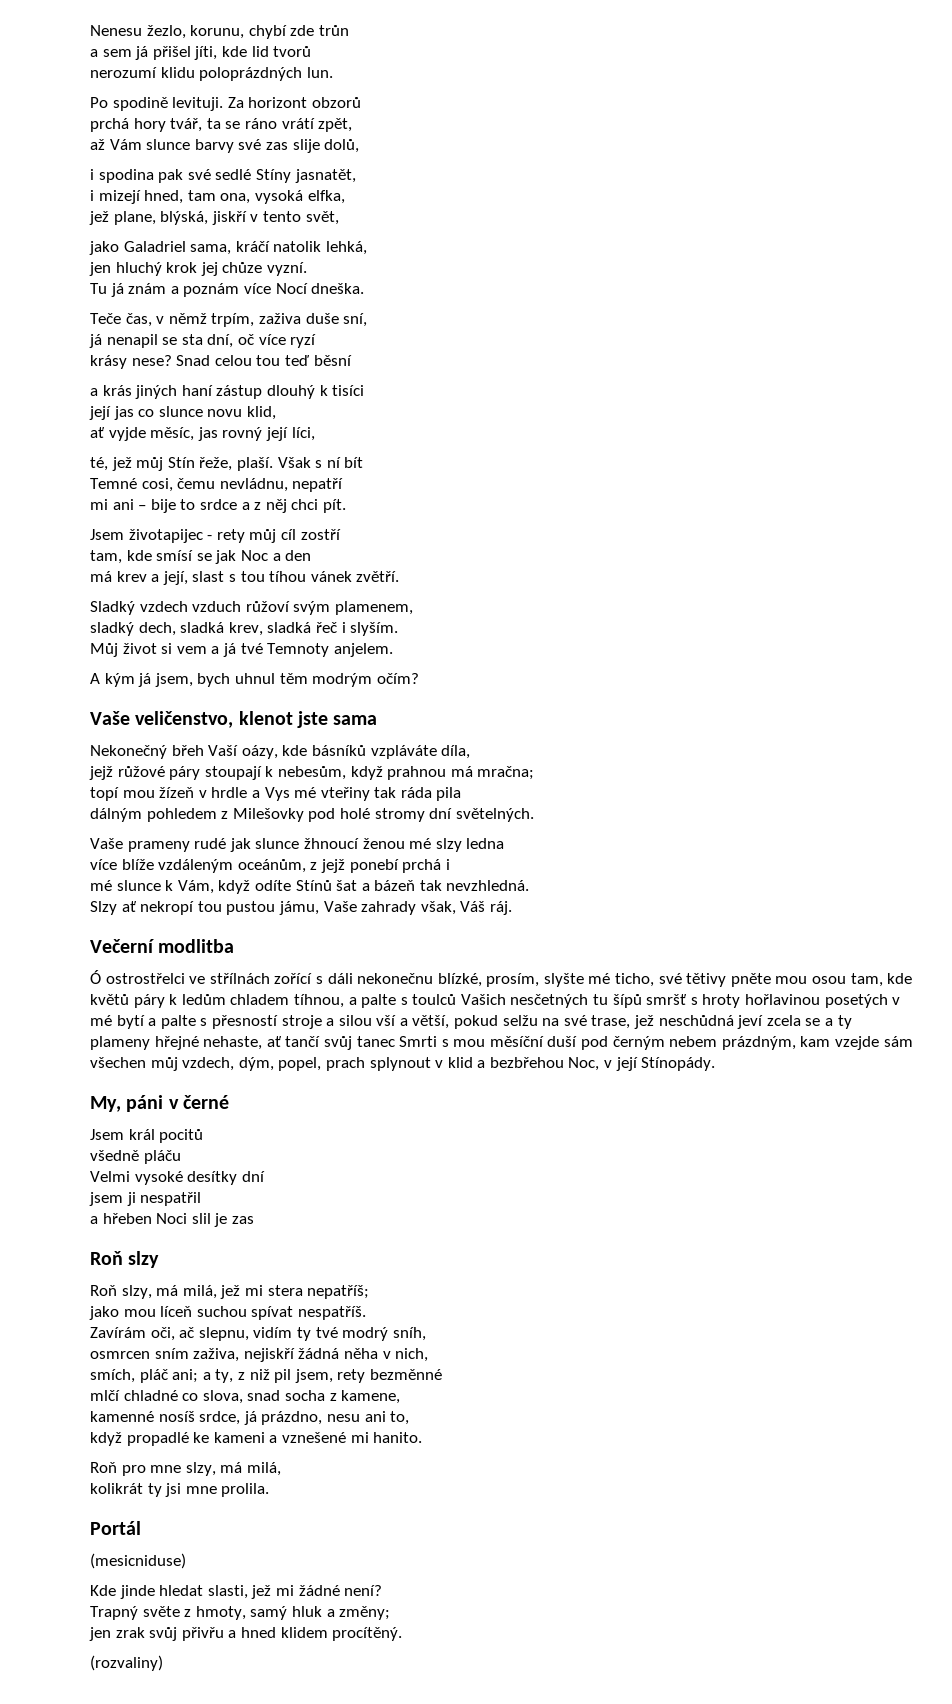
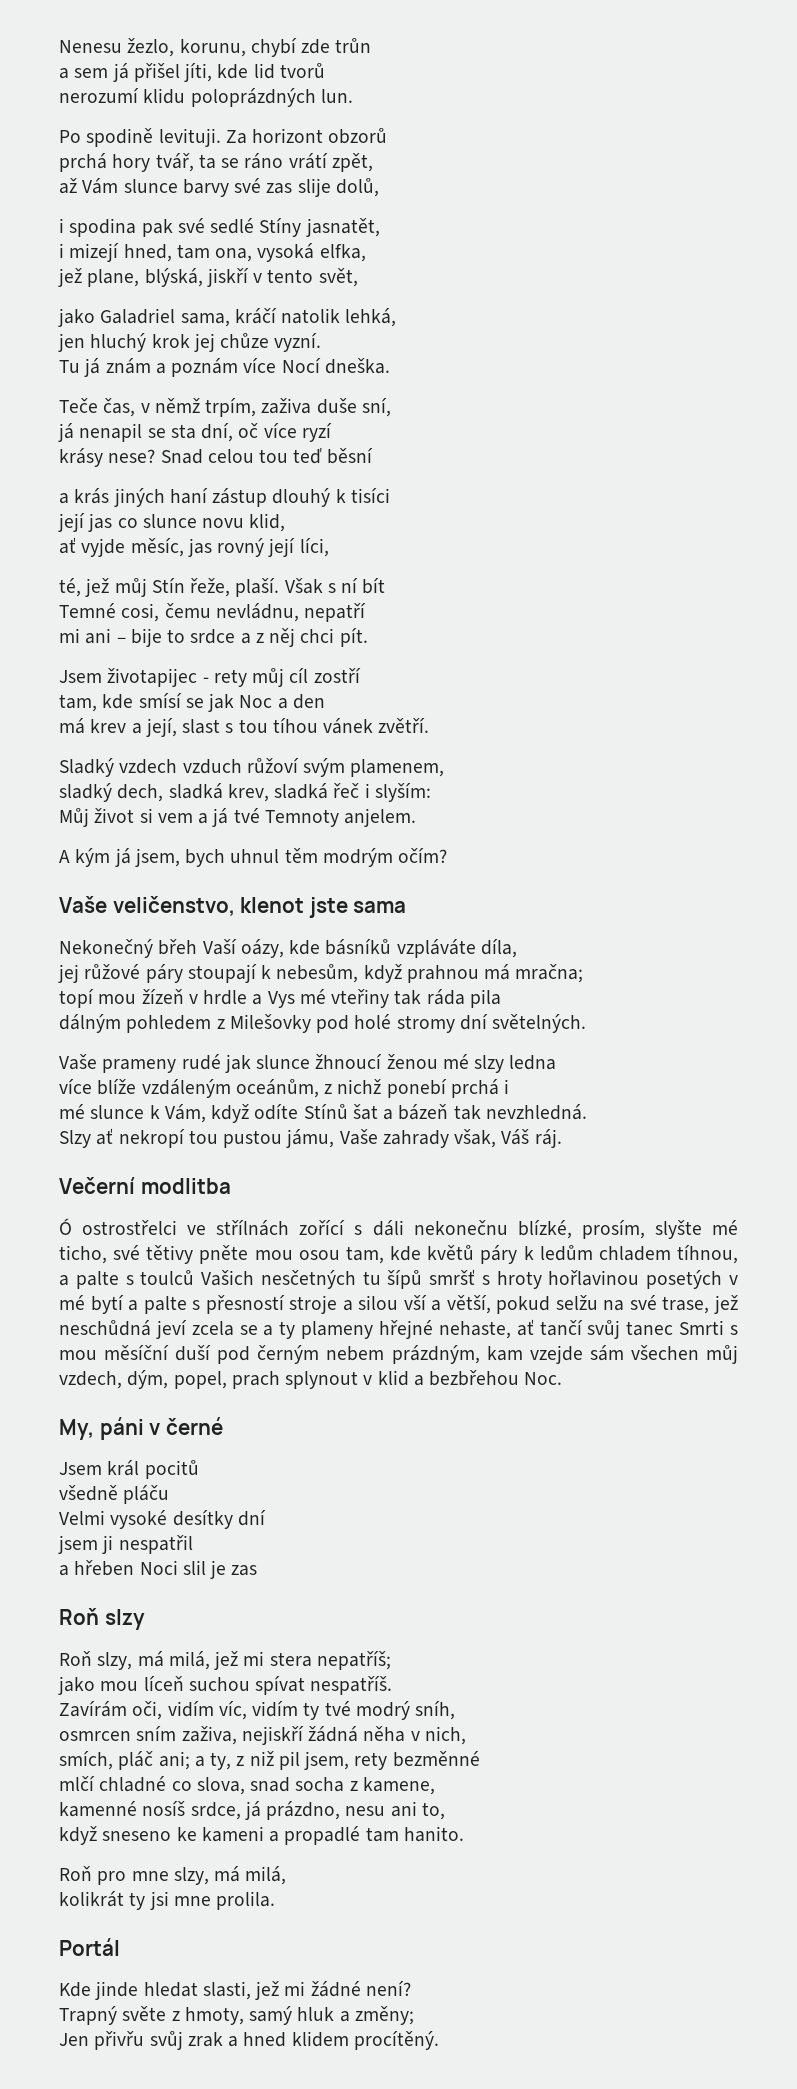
[350,622,399,636] slyším. -> [374,783,431,802] slyším:
[89,766,113,780] jejž -> [58,964,79,983] jej
[320,859,345,873] jejž -> [337,1079,382,1094] nichž
[568,1057,716,1071] Noc, v její Stínopády. -> [524,1372,563,1385] Noc.
[179,1327,249,1341] ač slepnu, -> [167,1701,247,1720] vidím víc,
[126,1432,189,1446] propadlé -> [102,1831,172,1841] sneseno
[281,1432,369,1443] vznešené mi -> [284,1826,399,1845] propadlé tam
[90,1553,186,1569] // (mesicniduse) -> (120, 1947) none
[89,1627,224,1641] jen zrak svůj přivřu -> [59,2031,223,2050] Jen přivřu svůj zrak
[90,1655,163,1671] // (rozvaliny) -> (439, 2040) none

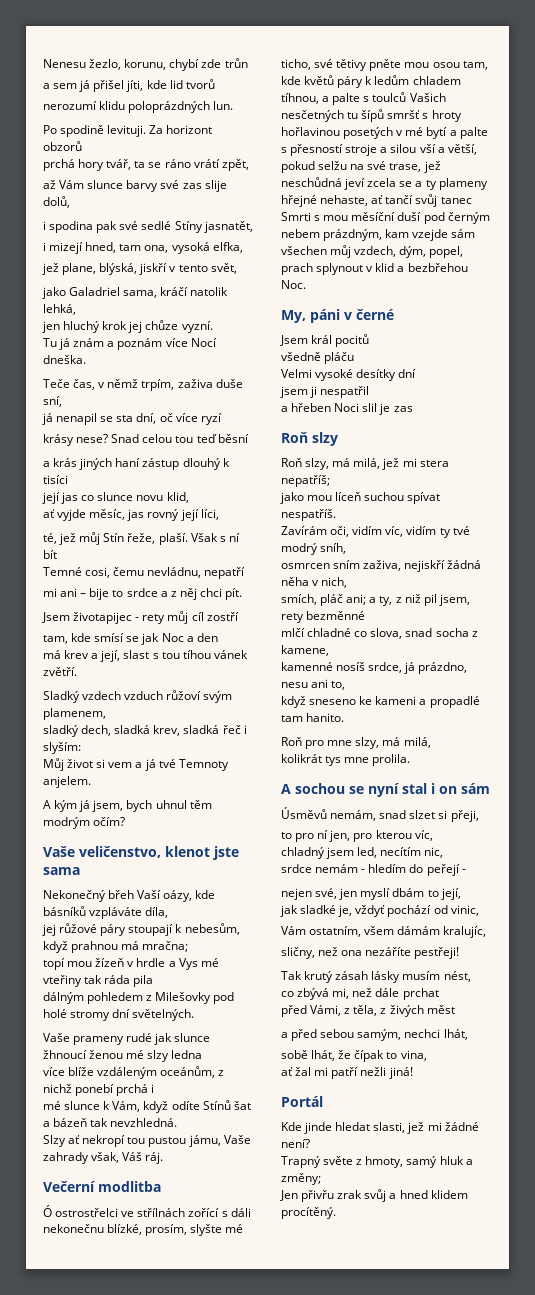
[129,1891,169,1910] ty jsi -> [325,756,342,766] tys
(276, 1900) none -> [281,783,490,797] [281,807,479,822] [281,830,433,842] [281,847,444,859] [281,864,466,876] [281,888,461,900] [280,905,479,917] [281,926,487,938] [281,947,460,959] [281,971,471,983] [281,988,439,1000] [281,1005,455,1017] [281,1029,468,1041] [281,1050,427,1062] [281,1067,413,1079] // A sochou se nyní stal i on sám // Úsměvů nemám, snad slzet si přeji, // to pro ní jen, pro kterou víc, // chladný jsem led, necítím nic, // srdce nemám - hledím do peřejí - // nejen své, jen myslí dbám to její, // jak sladké je, vždyť pochází od vinic, // Vám ostatním, všem dámám kralujíc, // sličny, než ona nezáříte pestřeji! // Tak krutý zásah lásky musím nést, // co zbývá mi, než dále prchat // před Vámi, z těla, z živých měst // a před sebou samým, nechci lhát, // sobě lhát, že čípak to vina, // ať žal mi patří nežli jiná!
[149,2031,223,2050] svůj zrak -> [337,1189,387,1202] zrak svůj

